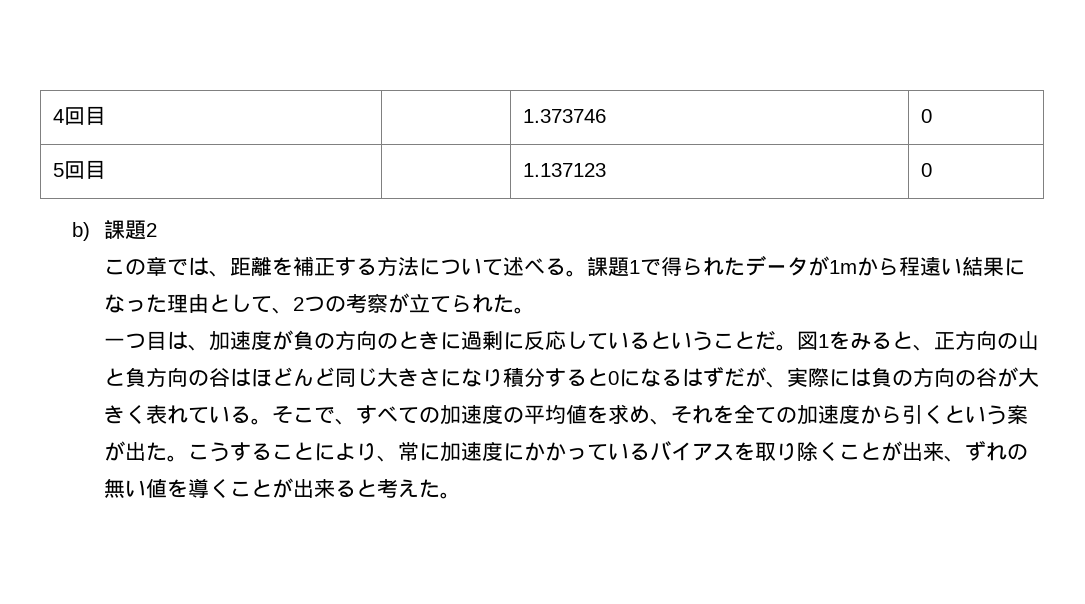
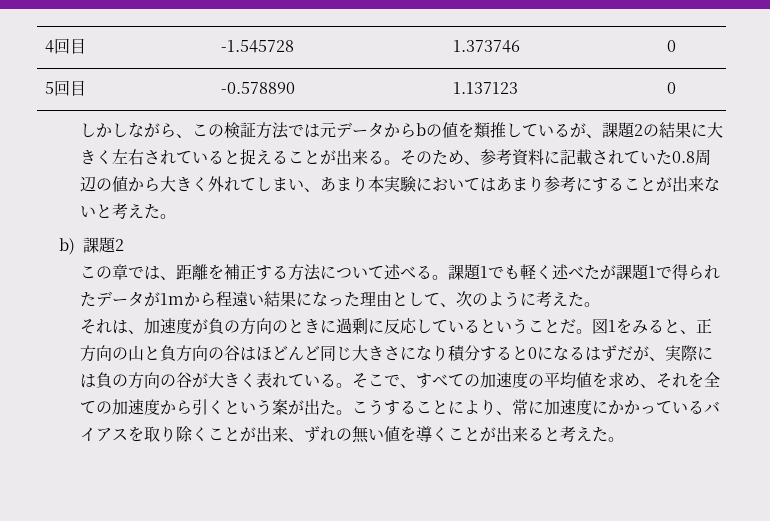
(106, 115) none -> [220,40,294,53] -1.545728
(106, 169) none -> [220,82,295,94] -0.578890
(932, 170) none -> [80,122,724,139] [80,149,712,166] [80,176,721,192] [80,203,177,219] // しかしながら、この検証方法では元データからbの値を類推しているが、課題2の結果に大きく左右されていると捉えることが出来る。そのため、参考資料に記載されていた0.8周辺の値から大きく外れてしまい、あまり本実験においてはあまり参考にすることが出来ないと考えた。
(662, 267) none -> [504,264,673,280] も軽く述べたが課題1で
[293,293,536,314] [104,331,168,350] 2つの考察が立てられた。 // 一つ目 -> [456,291,601,307] [80,319,113,334] 次のように考えた。 // それ

